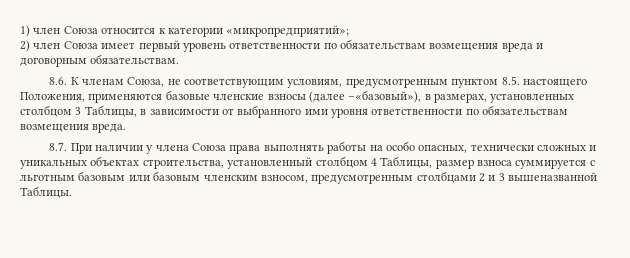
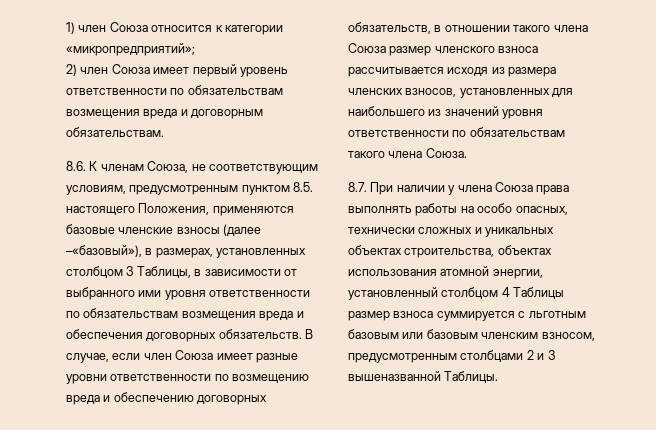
[92,123,127,133] вреда. -> [259,311,304,321] [66,329,314,342] [66,350,298,363] [66,374,310,384] [66,392,268,405] [348,22,588,34] [348,43,539,56] [348,67,557,77] [348,88,574,98] [348,106,544,119] [348,127,565,137] [348,148,467,158] вреда и обеспечения договорных обязательств. В случае, если член Союза имеет разные уровни ответственности по возмещению вреда и обеспечению договорных обязательств, в отношении такого члена Союза размер членского взноса рассчитывается исходя из размера членских взносов, установленных для наибольшего из значений уровня ответственности по обязательствам такого члена Союза.
(224, 164) none -> [497,245,552,255] [348,266,543,279] объектах использования атомной энергии,
[380,156,433,168] Таблицы, -> [513,287,565,299] Таблицы

